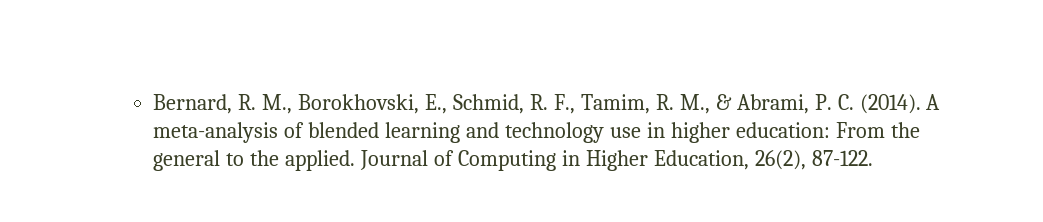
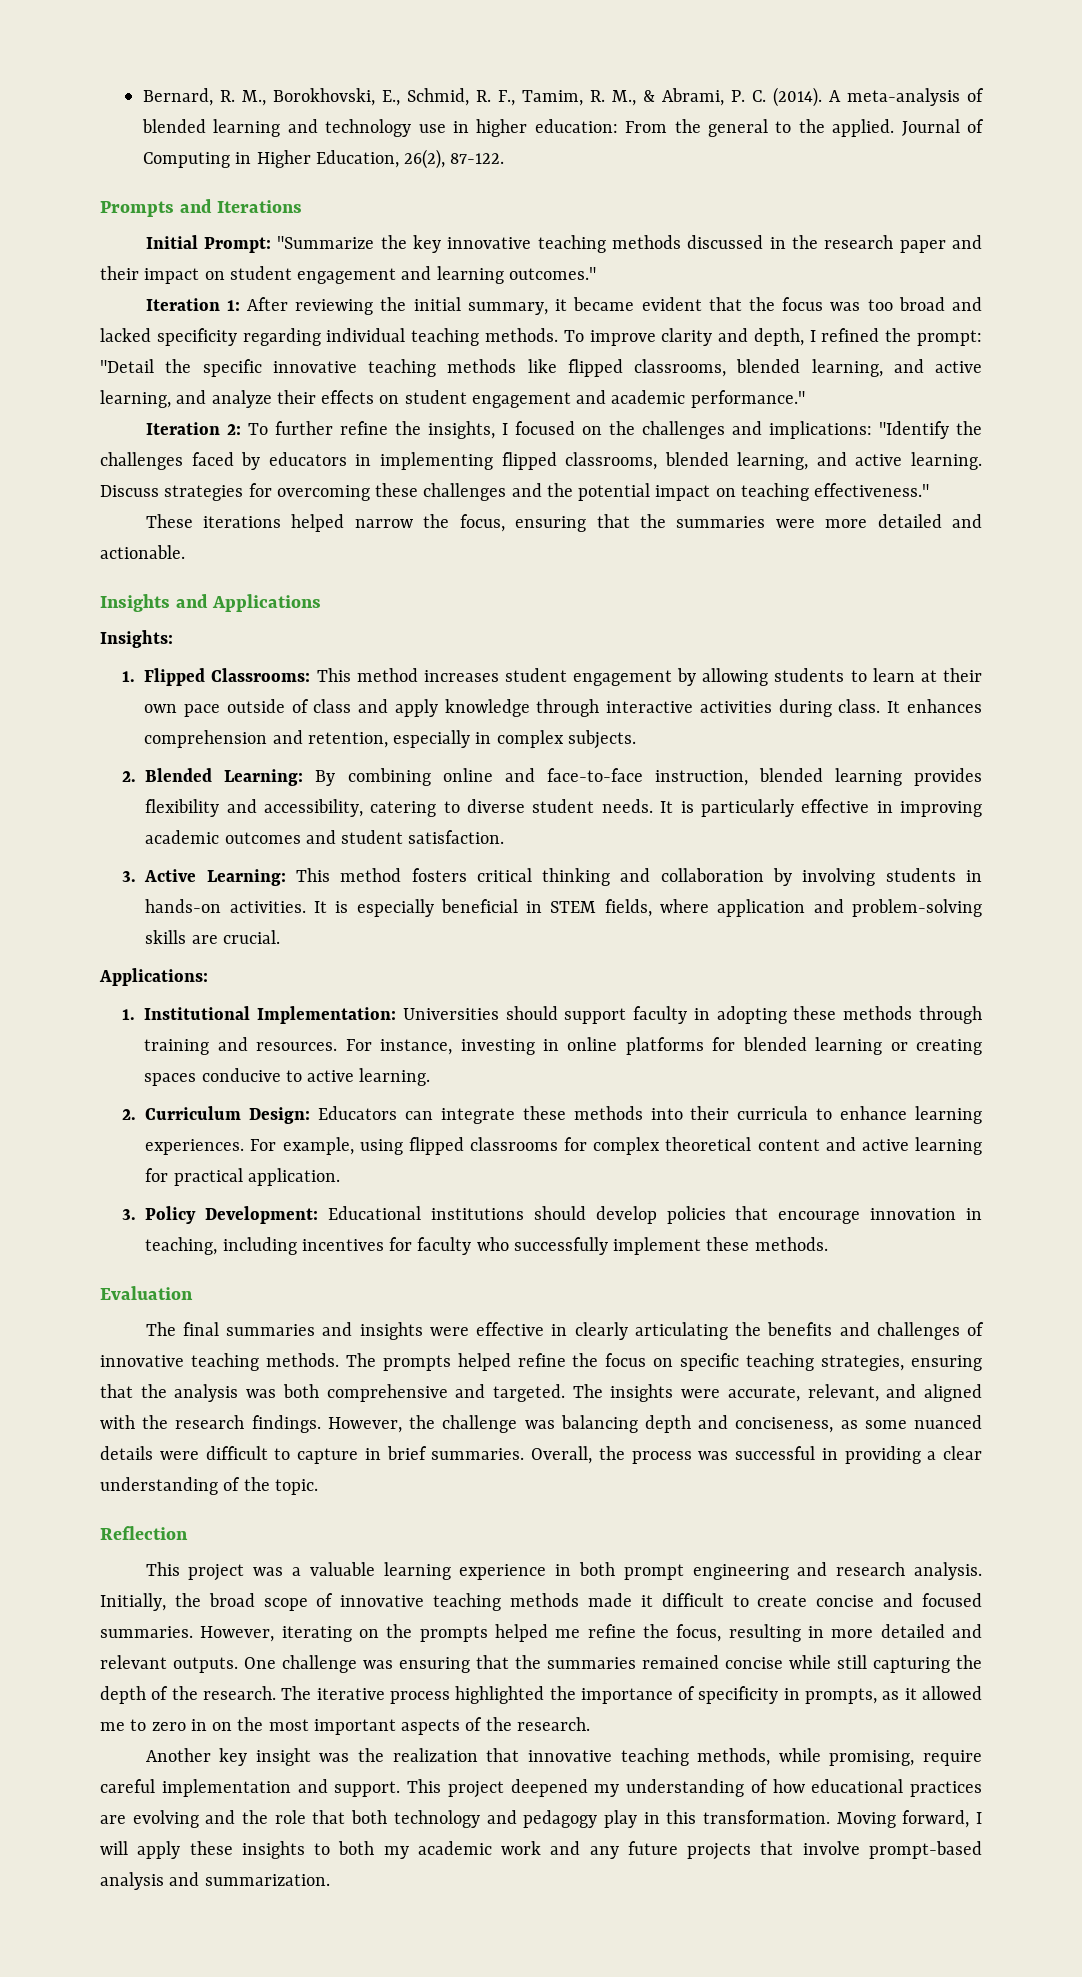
(873, 158) none -> [100,199,303,217] [145,235,983,253] [100,266,596,284] [145,297,982,315] [100,328,983,346] [100,359,982,377] [100,390,805,408] [145,421,983,439] [100,452,983,470] [100,483,930,501] [145,514,982,532] [100,545,185,559] [100,594,322,612] [100,630,173,648] [121,668,982,686] [144,699,982,717] [144,730,636,749] [121,768,982,786] [145,799,982,817] [145,830,505,844] [121,868,982,886] [145,899,983,917] [145,930,280,944] [99,968,208,986] [121,1006,982,1024] [144,1037,983,1055] [144,1068,431,1086] [121,1106,982,1124] [145,1137,982,1155] [145,1168,340,1186] [121,1206,982,1224] [145,1237,828,1255] [100,1286,193,1300] [145,1322,984,1340] [100,1353,982,1371] [100,1384,982,1402] [100,1415,982,1433] [100,1446,982,1464] [100,1477,318,1495] [100,1526,188,1540] [145,1562,983,1581] [100,1593,983,1611] [100,1624,983,1642] [100,1655,982,1673] [100,1686,982,1704] [100,1717,590,1735] [145,1748,982,1766] [100,1779,982,1798] [100,1810,982,1828] [100,1841,982,1860] [100,1872,330,1890] // Prompts and Iterations // Initial Prompt: "Summarize the key innovative teaching methods discussed in the research paper and their impact on student engagement and learning outcomes." // Iteration 1: After reviewing the initial summary, it became evident that the focus was too broad and lacked specificity regarding individual teaching methods. To improve clarity and depth, I refined the prompt: "Detail the specific innovative teaching methods like flipped classrooms, blended learning, and active learning, and analyze their effects on student engagement and academic performance." // Iteration 2: To further refine the insights, I focused on the challenges and implications: "Identify the challenges faced by educators in implementing flipped classrooms, blended learning, and active learning. Discuss strategies for overcoming these challenges and the potential impact on teaching effectiveness." // These iterations helped narrow the focus, ensuring that the summaries were more detailed and actionable. // Insights and Applications // Insights: // 1. Flipped Classrooms: This method increases student engagement by allowing students to learn at their own pace outside of class and apply knowledge through interactive activities during class. It enhances comprehension and retention, especially in complex subjects. // 2. Blended Learning: By combining online and face-to-face instruction, blended learning provides flexibility and accessibility, catering to diverse student needs. It is particularly effective in improving academic outcomes and student satisfaction. // 3. Active Learning: This method fosters critical thinking and collaboration by involving students in hands-on activities. It is especially beneficial in STEM fields, where application and problem-solving skills are crucial. // Applications: // 1. Institutional Implementation: Universities should support faculty in adopting these methods through training and resources. For instance, investing in online platforms for blended learning or creating spaces conducive to active learning. // 2. Curriculum Design: Educators can integrate these methods into their curricula to enhance learning experiences. For example, using flipped classrooms for complex theoretical content and active learning for practical application. // 3. Policy Development: Educational institutions should develop policies that encourage innovation in teaching, including incentives for faculty who successfully implement these methods. // Evaluation // The final summaries and insights were effective in clearly articulating the benefits and challenges of innovative teaching methods. The prompts helped refine the focus on specific teaching strategies, ensuring that the analysis was both comprehensive and targeted. The insights were accurate, relevant, and aligned with the research findings. However, the challenge was balancing depth and conciseness, as some nuanced details were difficult to capture in brief summaries. Overall, the process was successful in providing a clear understanding of the topic. // Reflection // This project was a valuable learning experience in both prompt engineering and research analysis. Initially, the broad scope of innovative teaching methods made it difficult to create concise and focused summaries. However, iterating on the prompts helped me refine the focus, resulting in more detailed and relevant outputs. One challenge was ensuring that the summaries remained concise while still capturing the depth of the research. The iterative process highlighted the importance of specificity in prompts, as it allowed me to zero in on the most important aspects of the research. // Another key insight was the realization that innovative teaching methods, while promising, require careful implementation and support. This project deepened my understanding of how educational practices are evolving and the role that both technology and pedagogy play in this transformation. Moving forward, I will apply these insights to both my academic work and any future projects that involve prompt-based analysis and summarization.

